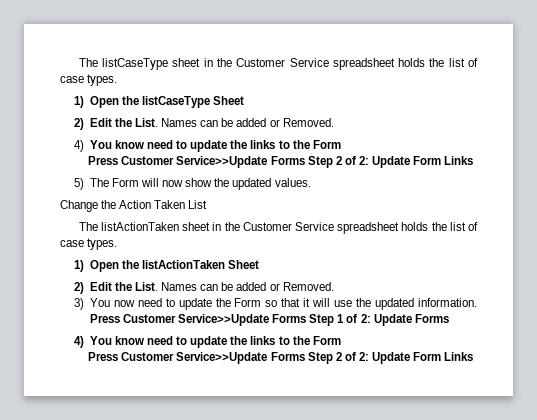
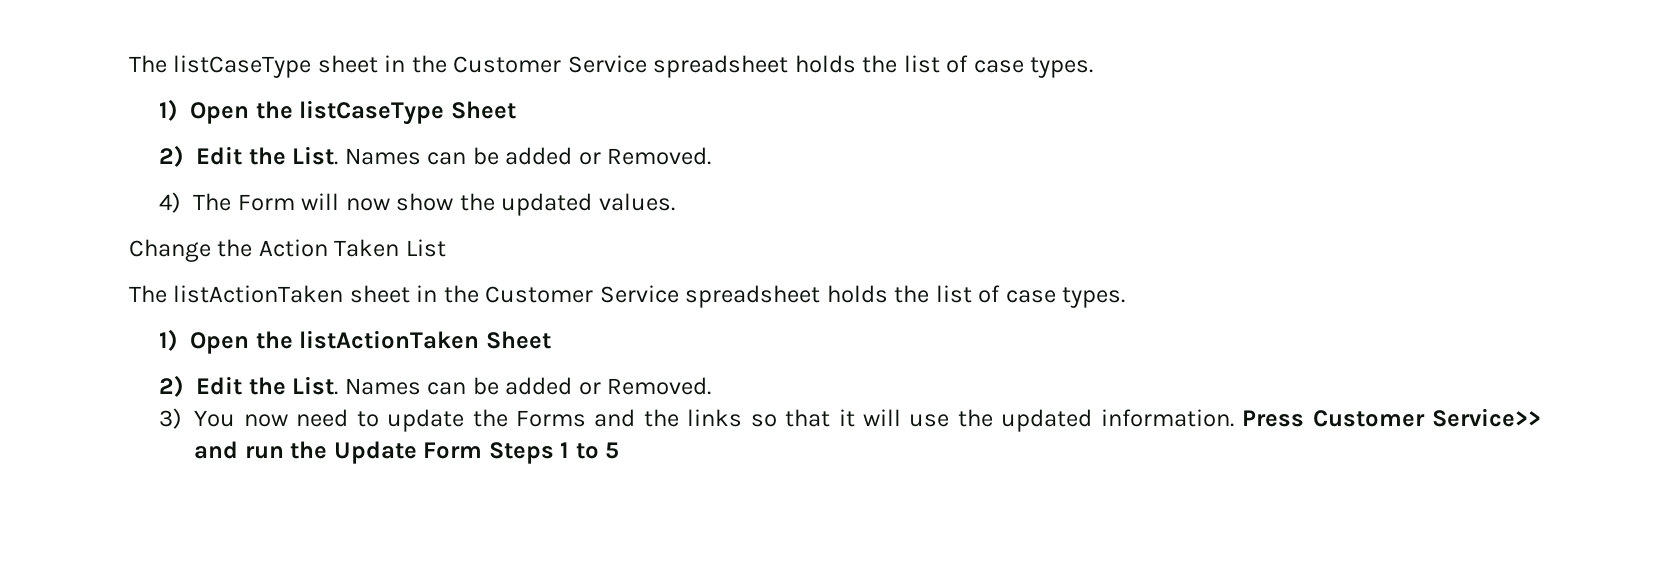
[89,140,341,152] [88,156,474,168] [74,178,85,190] You know need to update the links to the Form // Press Customer Service>>Update Forms Step 2 of 2: Update Form Links // 5) -> (182, 202) none
[234,298,262,307] Form -> [515,409,743,427] Forms and the links
[178,314,449,326] [74,336,341,348] [88,352,474,364] Service>>Update Forms Step 1 of 2: Update Forms // 4) You know need to update the links to the Form // Press Customer Service>>Update Forms Step 2 of 2: Update Form Links -> [1432,408,1541,427] [194,441,620,464] Service>> and run the Update Form Steps 1 to 5

